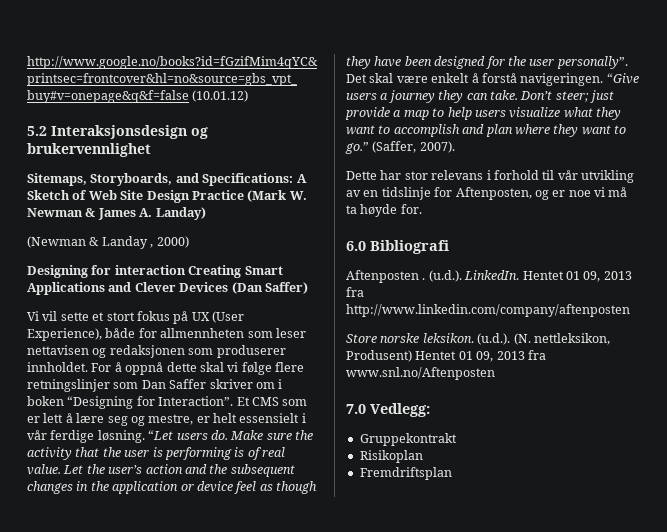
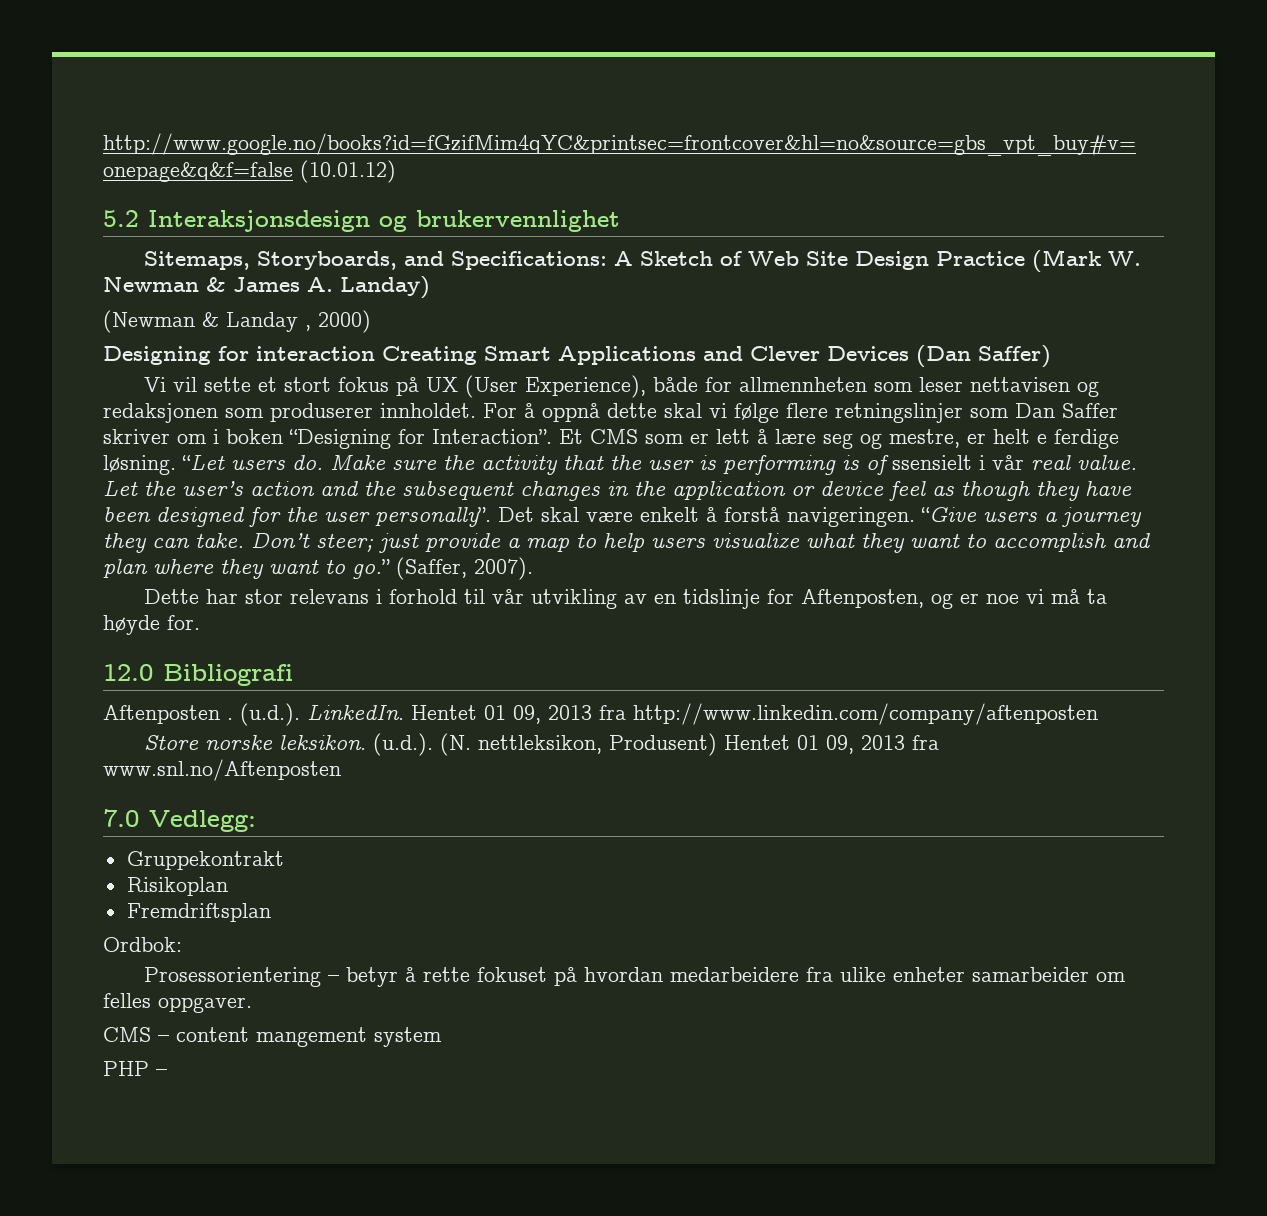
[239,413,306,423] [27,430,47,440] essensielt i vår -> [1037,434,1047,444] e
(262, 453) none -> [892,455,1024,470] ssensielt i vår
[346,241,366,251] 6.0 -> [103,664,153,681] 12.0
(452, 473) none -> [103,937,182,952] [144,967,1127,987] [103,993,252,1013] [103,1027,442,1047] [103,1061,167,1076] // Ordbok: // Prosessorientering – betyr å rette fokuset på hvordan medarbeidere fra ulike enheter samarbeider om felles oppgaver. // CMS – content mangement system // PHP –

